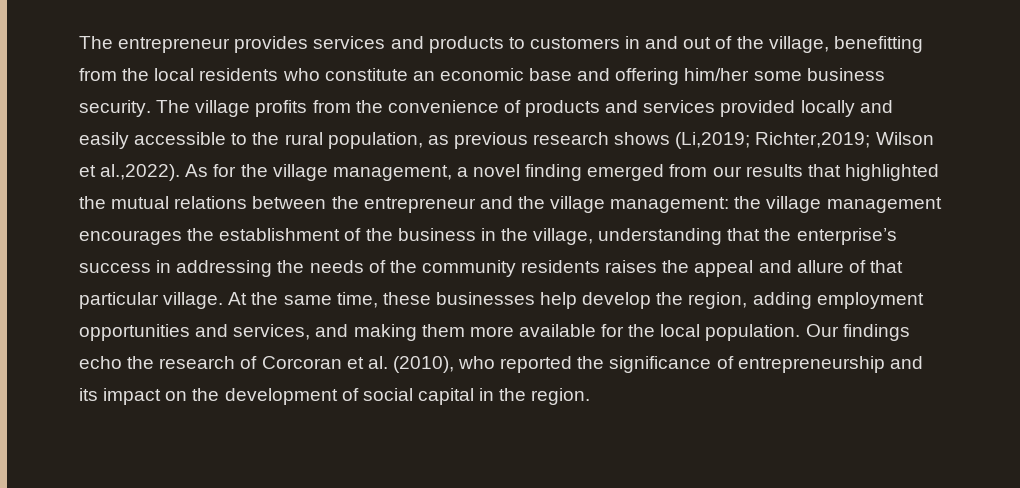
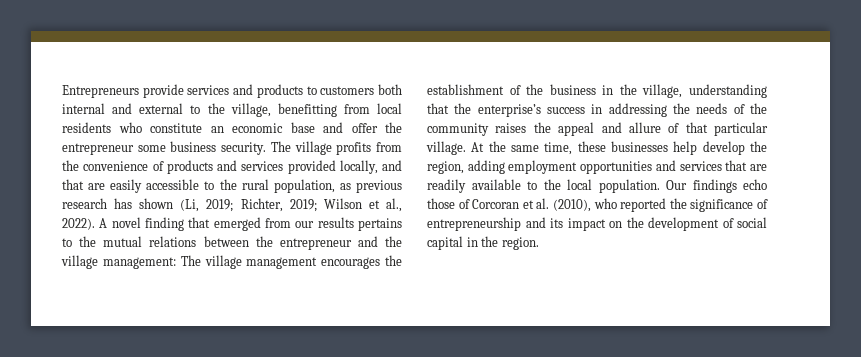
[79,36,309,53] The entrepreneur provides -> [62,84,184,98] Entrepreneurs provide
[625,36,733,49] in and out of -> [378,84,403,95] [62,103,201,114] both internal and external to
[122,68,150,81] the -> (370, 109) none
[615,68,750,85] offering him/her -> [351,122,402,133] [62,143,134,155] offer the entrepreneur
[800,100,893,117] locally and -> [339,160,402,174] [62,179,106,190] locally, and that are
[614,132,934,149] [79,164,468,181] shows (Li,2019; Richter,2019; Wilson et al.,2022). As for the village management, a -> [114,198,402,212] [62,218,108,230] has shown (Li, 2019; Richter, 2019; Wilson et al., 2022). A
(583, 172) none -> [188,217,211,228] that
[807,164,939,181] that highlighted -> [358,218,403,231] [62,238,72,247] pertains to
[734,196,762,209] the -> [180,255,201,266] The
[521,260,601,273] residents -> (489, 129) none
[233,324,625,341] services, and making them more available for -> [679,160,767,171] [427,179,537,193] services that are readily available to
[127,356,236,369] the research -> [427,198,455,209] those

